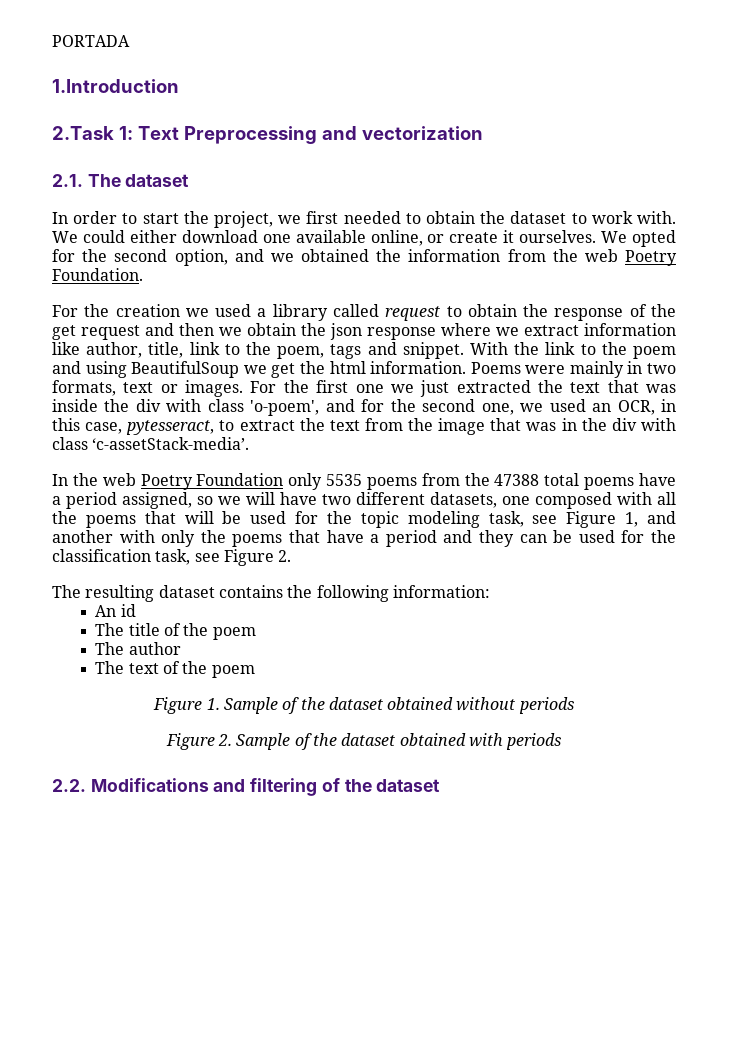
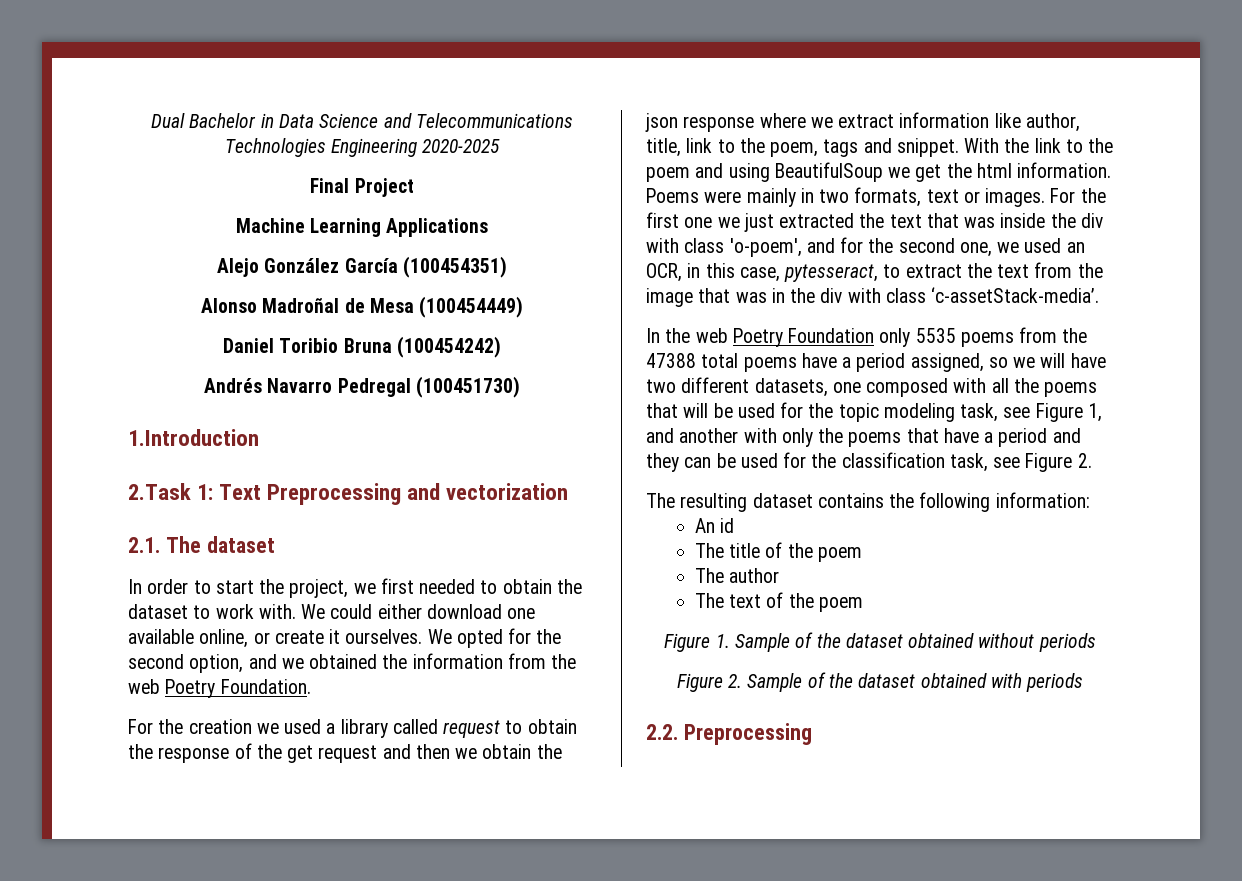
[52,35,130,47] PORTADA -> [151,113,573,128] [224,138,501,157] [310,178,414,197] [235,218,489,237] [217,256,507,278] [200,296,524,318] [223,336,501,358] [204,376,520,398] Dual Bachelor in Data Science and Telecommunications Technologies Engineering 2020-2025 // Final Project // Machine Learning Applications // Alejo González García (100454351) // Alonso Madroñal de Mesa (100454449) // Daniel Toribio Bruna (100454242) // Andrés Navarro Pedregal (100451730)
[90,778,441,796] Modifications and filtering of the dataset -> [683,723,812,745] Preprocessing

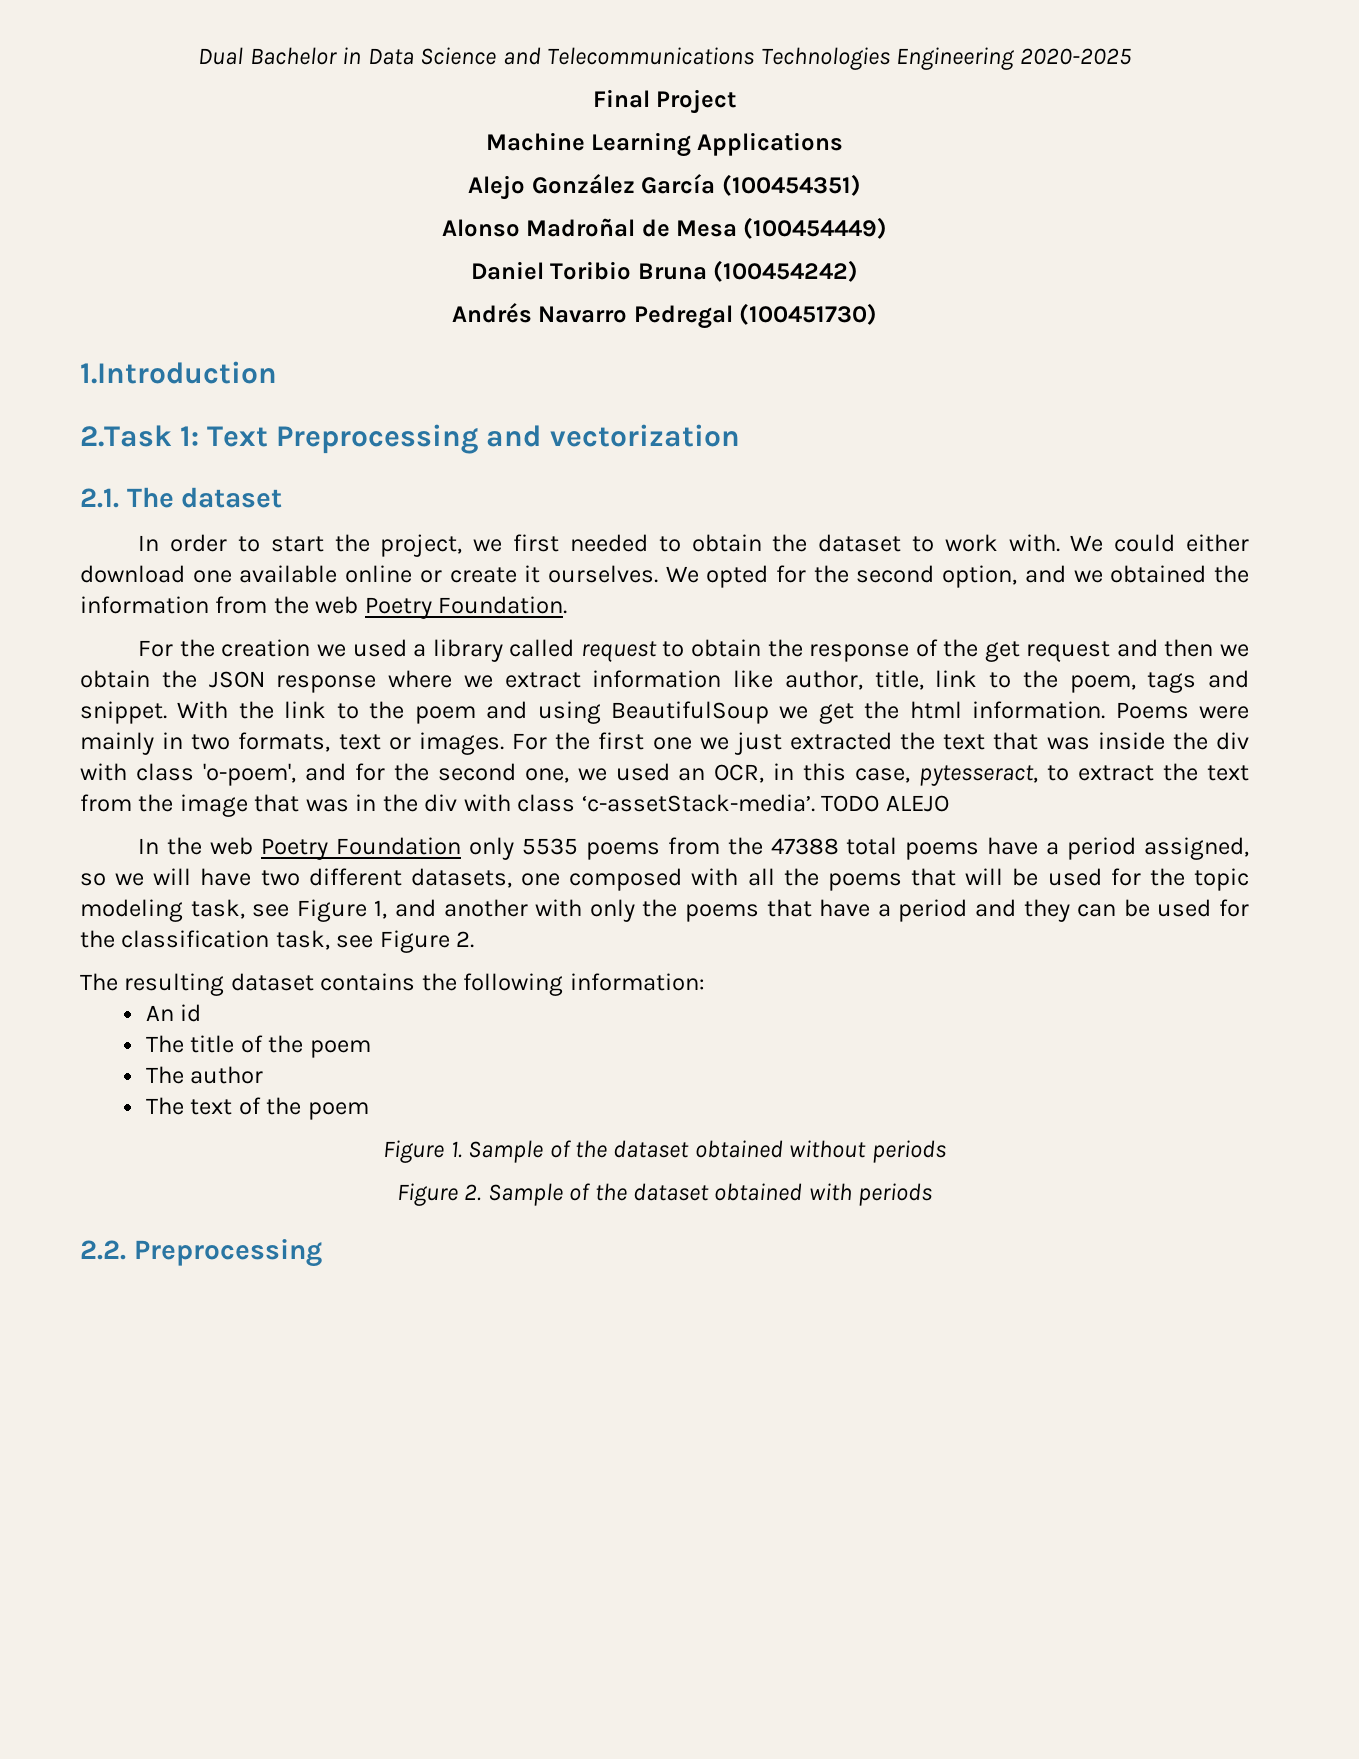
[199,629,249,648] online, -> [345,565,413,583] online
[645,113,678,132] json -> [208,671,265,688] JSON
(1100, 295) none -> [821,795,949,812] TODO ALEJO

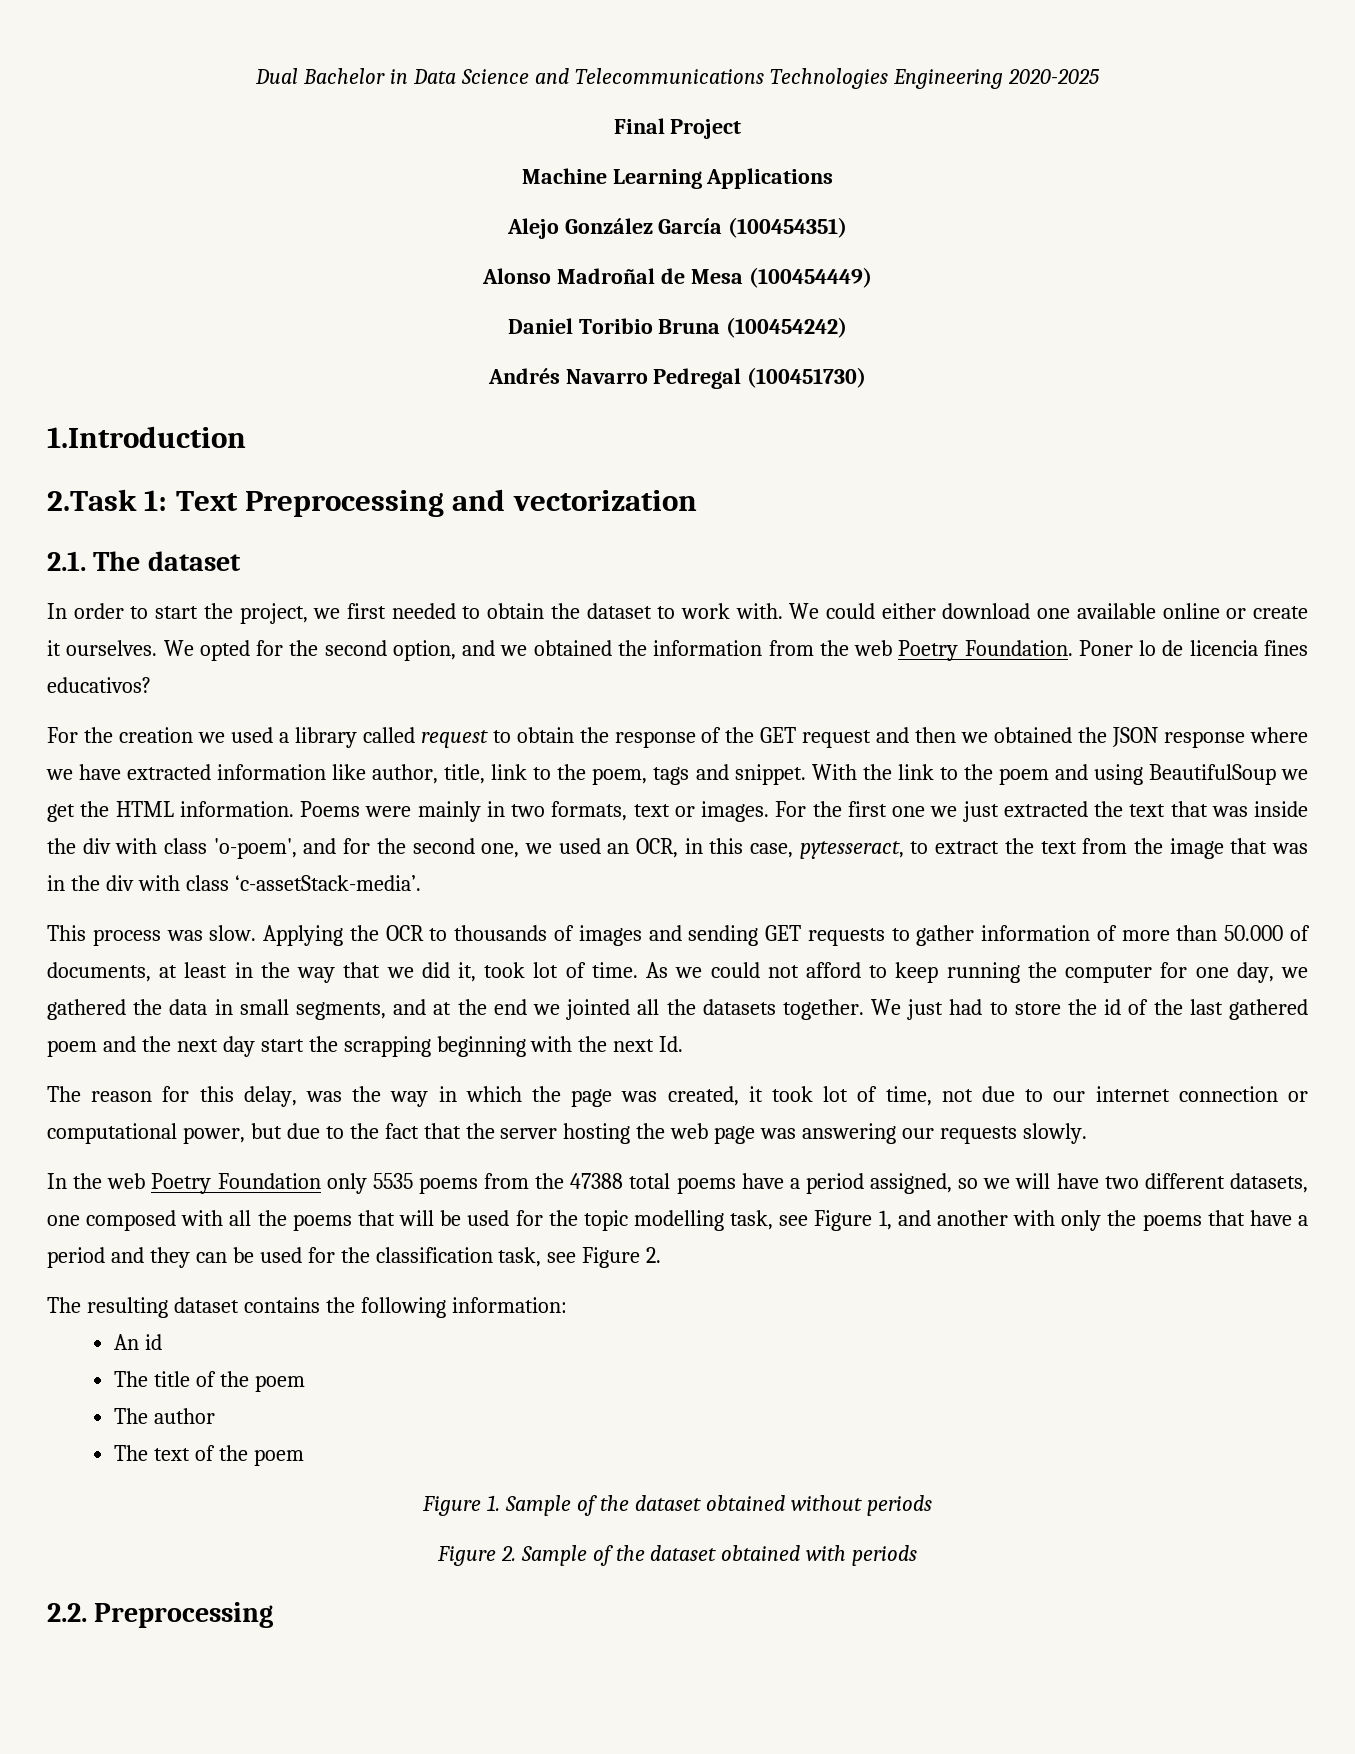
(568, 605) none -> [1078,640,1308,656] [47,677,151,693] Poner lo de licencia fines educativos?
[984,641,1020,662] get -> [760,727,797,743] GET
[80,670,150,688] obtain -> [994,727,1073,743] obtained
[504,672,581,688] extract -> [79,764,212,780] have extracted
[909,701,962,719] html -> [115,801,174,817] HTML
[821,795,949,812] TODO ALEJO -> [47,925,1310,946] [47,962,1308,983] [47,999,1308,1020] [47,1036,684,1057] [47,1086,1309,1107] [47,1123,1087,1144] // This process was slow. Applying the OCR to thousands of images and sending GET requests to gather information of more than 50.000 of documents, at least in the way that we did it, took lot of time. As we could not afford to keep running the computer for one day, we gathered the data in small segments, and at the end we jointed all the datasets together. We just had to store the id of the last gathered poem and the next day start the scrapping beginning with the next Id. // The reason for this delay, was the way in which the page was created, it took lot of time, not due to our internet connection or computational power, but due to the fact that the server hosting the web page was answering our requests slowly.
[80,899,183,922] modeling -> [634,1210,724,1231] modelling

